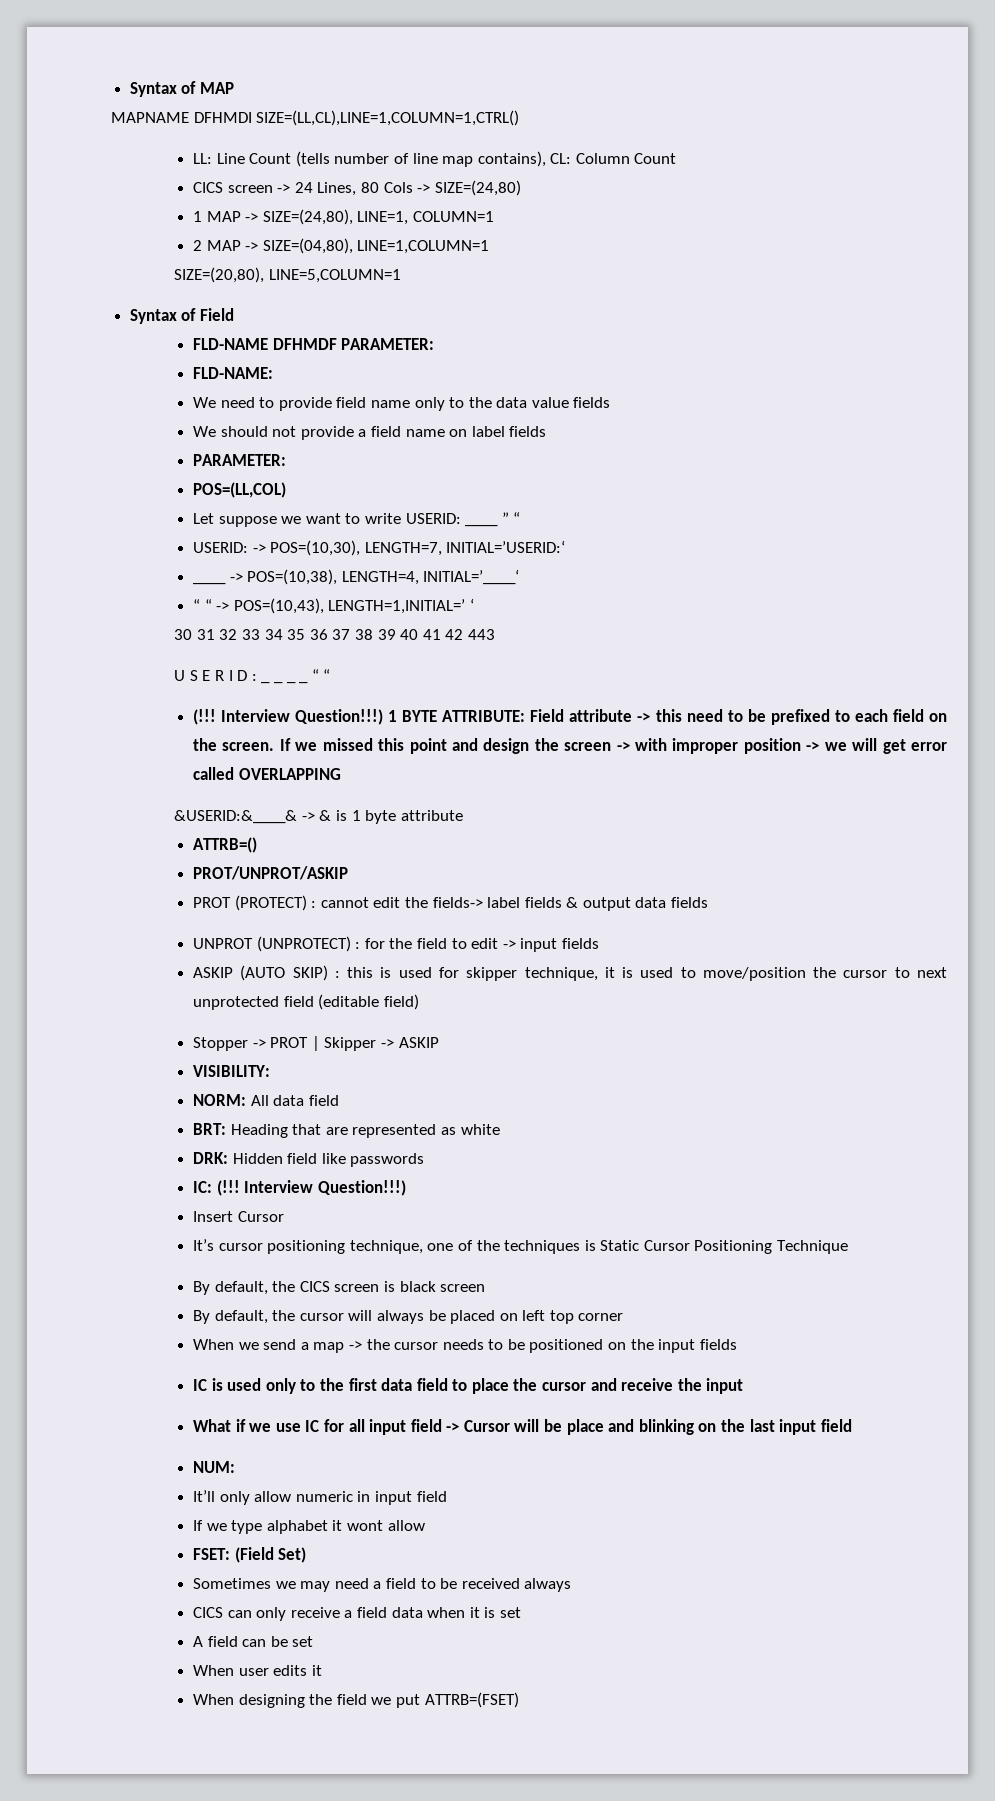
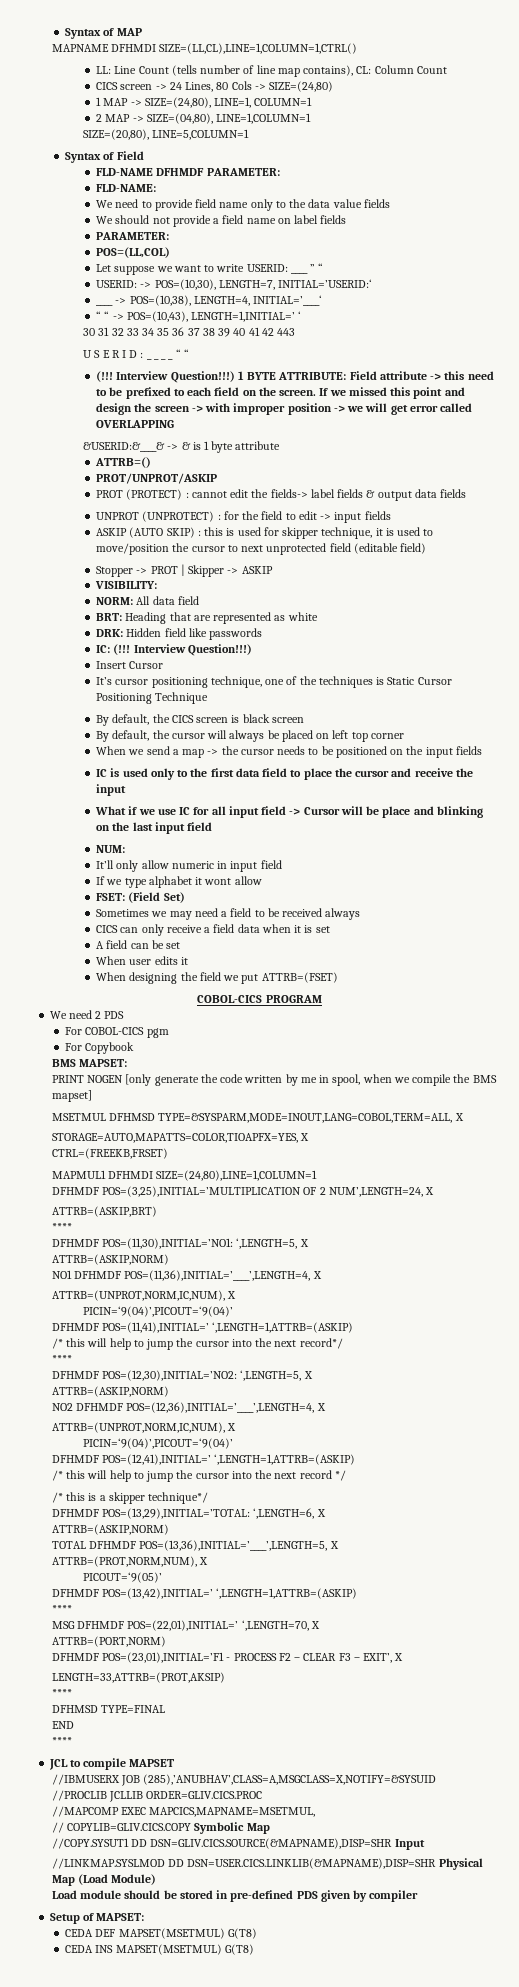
(519, 1700) none -> [197,995,322,1003] [49,1010,125,1019] [65,1027,169,1038] [65,1042,135,1054] [52,1059,128,1067] [52,1074,497,1086] [52,1090,93,1102] [52,1113,464,1123] [52,1133,310,1143] [52,1148,169,1159] [52,1170,318,1181] [52,1186,435,1197] [52,1206,158,1217] [52,1223,73,1231] [52,1238,309,1249] [52,1254,170,1265] [52,1270,322,1281] [52,1290,237,1301] [83,1306,234,1317] [52,1322,354,1333] [52,1338,343,1350] [52,1355,73,1363] [52,1370,313,1381] [52,1386,170,1397] [52,1402,326,1413] [52,1422,237,1433] [83,1438,234,1449] [52,1454,356,1465] [52,1470,346,1482] [52,1492,209,1504] [52,1508,326,1519] [52,1524,170,1535] [52,1540,339,1551] [52,1556,209,1567] [83,1572,163,1583] [52,1588,358,1599] [52,1605,73,1613] [52,1620,320,1631] [52,1636,167,1647] [52,1652,404,1663] [52,1672,226,1683] [52,1689,73,1697] [52,1705,166,1713] [52,1721,75,1729] [52,1737,73,1745] [48,1758,175,1770] [52,1774,437,1786] [52,1790,263,1802] [52,1806,316,1817] [52,1822,270,1834] [52,1838,425,1850] [52,1858,483,1870] [52,1874,157,1886] [52,1890,419,1902] [49,1913,145,1924] [65,1928,257,1939] [65,1944,254,1955] // COBOL-CICS PROGRAM // We need 2 PDS // For COBOL-CICS pgm // For Copybook // BMS MAPSET: // PRINT NOGEN [only generate the code written by me in spool, when we compile the BMS mapset] // MSETMUL DFHMSD TYPE=&SYSPARM,MODE=INOUT,LANG=COBOL,TERM=ALL, X // STORAGE=AUTO,MAPATTS=COLOR,TIOAPFX=YES, X // CTRL=(FREEKB,FRSET) // MAPMUL1 DFHMDI SIZE=(24,80),LINE=1,COLUMN=1 // DFHMDF POS=(3,25),INITIAL=’MULTIPLICATION OF 2 NUM’,LENGTH=24, X // ATTRB=(ASKIP,BRT) // **** // DFHMDF POS=(11,30),INITIAL=’NO1: ‘,LENGTH=5, X // ATTRB=(ASKIP,NORM) // NO1 DFHMDF POS=(11,36),INITIAL=’____’,LENGTH=4, X // ATTRB=(UNPROT,NORM,IC,NUM), X // PICIN=‘9(04)’,PICOUT=‘9(04)’ // DFHMDF POS=(11,41),INITIAL=’ ‘,LENGTH=1,ATTRB=(ASKIP) // /* this will help to jump the cursor into the next record*/ // **** // DFHMDF POS=(12,30),INITIAL=’NO2: ‘,LENGTH=5, X // ATTRB=(ASKIP,NORM) // NO2 DFHMDF POS=(12,36),INITIAL=’____’,LENGTH=4, X // ATTRB=(UNPROT,NORM,IC,NUM), X // PICIN=‘9(04)’,PICOUT=‘9(04)’ // DFHMDF POS=(12,41),INITIAL=’ ‘,LENGTH=1,ATTRB=(ASKIP) // /* this will help to jump the cursor into the next record */ // /* this is a skipper technique*/ // DFHMDF POS=(13,29),INITIAL=’TOTAL: ‘,LENGTH=6, X // ATTRB=(ASKIP,NORM) // TOTAL DFHMDF POS=(13,36),INITIAL=’____’,LENGTH=5, X // ATTRB=(PROT,NORM,NUM), X // PICOUT=‘9(05)’ // DFHMDF POS=(13,42),INITIAL=’ ‘,LENGTH=1,ATTRB=(ASKIP) // **** // MSG DFHMDF POS=(22,01),INITIAL=’ ‘,LENGTH=70, X // ATTRB=(PORT,NORM) // DFHMDF POS=(23,01),INITIAL=’F1 - PROCESS F2 – CLEAR F3 – EXIT’, X // LENGTH=33,ATTRB=(PROT,AKSIP) // **** // DFHMSD TYPE=FINAL // END // **** // JCL to compile MAPSET // //IBMUSERX JOB (285),’ANUBHAV’,CLASS=A,MSGCLASS=X,NOTIFY=&SYSUID // //PROCLIB JCLLIB ORDER=GLIV.CICS.PROC // //MAPCOMP EXEC MAPCICS,MAPNAME=MSETMUL, // // COPYLIB=GLIV.CICS.COPY Symbolic Map // //COPY.SYSUT1 DD DSN=GLIV.CICS.SOURCE(&MAPNAME),DISP=SHR Input // //LINKMAP.SYSLMOD DD DSN=USER.CICS.LINKLIB(&MAPNAME),DISP=SHR Physical Map (Load Module) // Load module should be stored in pre-defined PDS given by compiler // Setup of MAPSET: // CEDA DEF MAPSET(MSETMUL) G(T8) // CEDA INS MAPSET(MSETMUL) G(T8)

